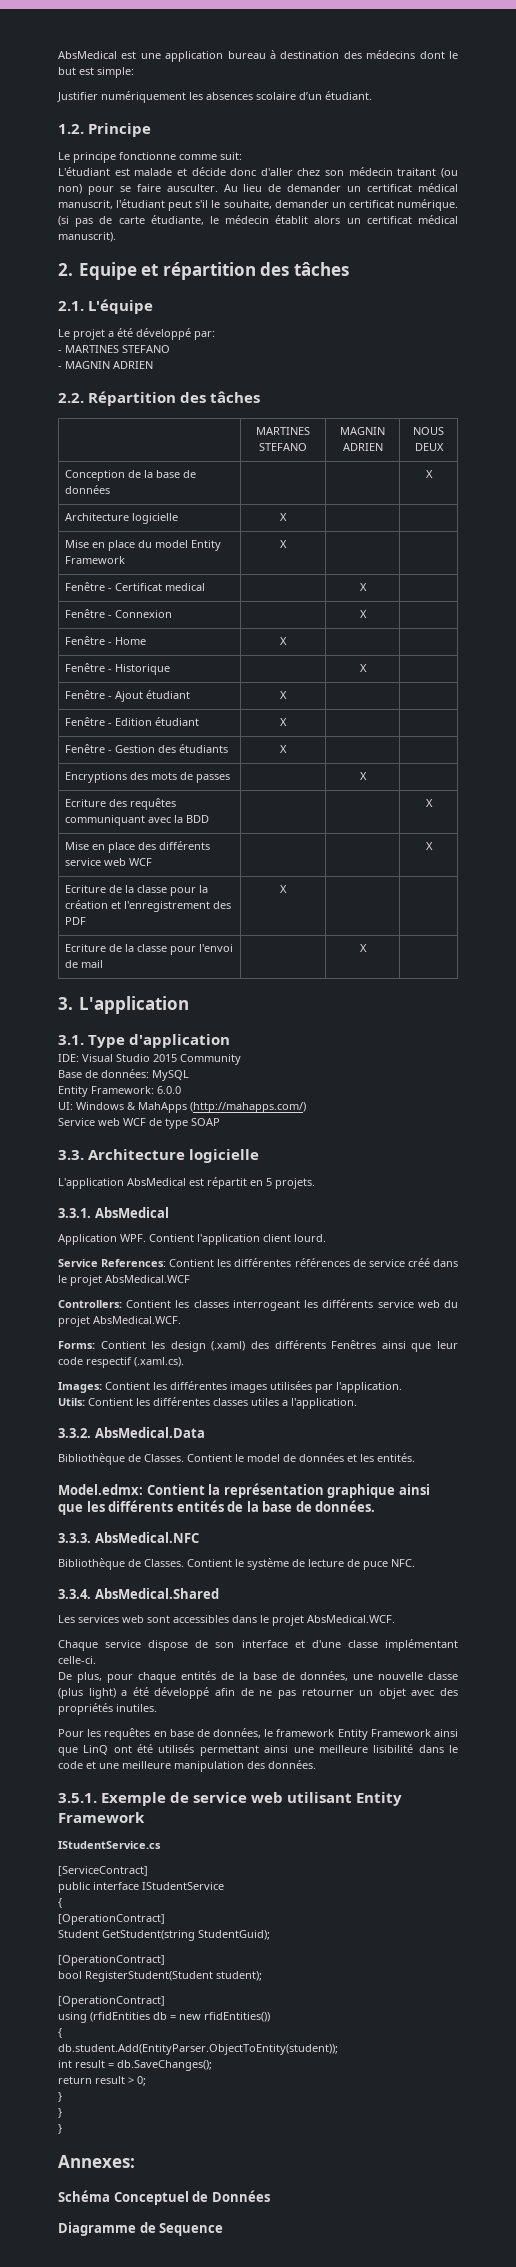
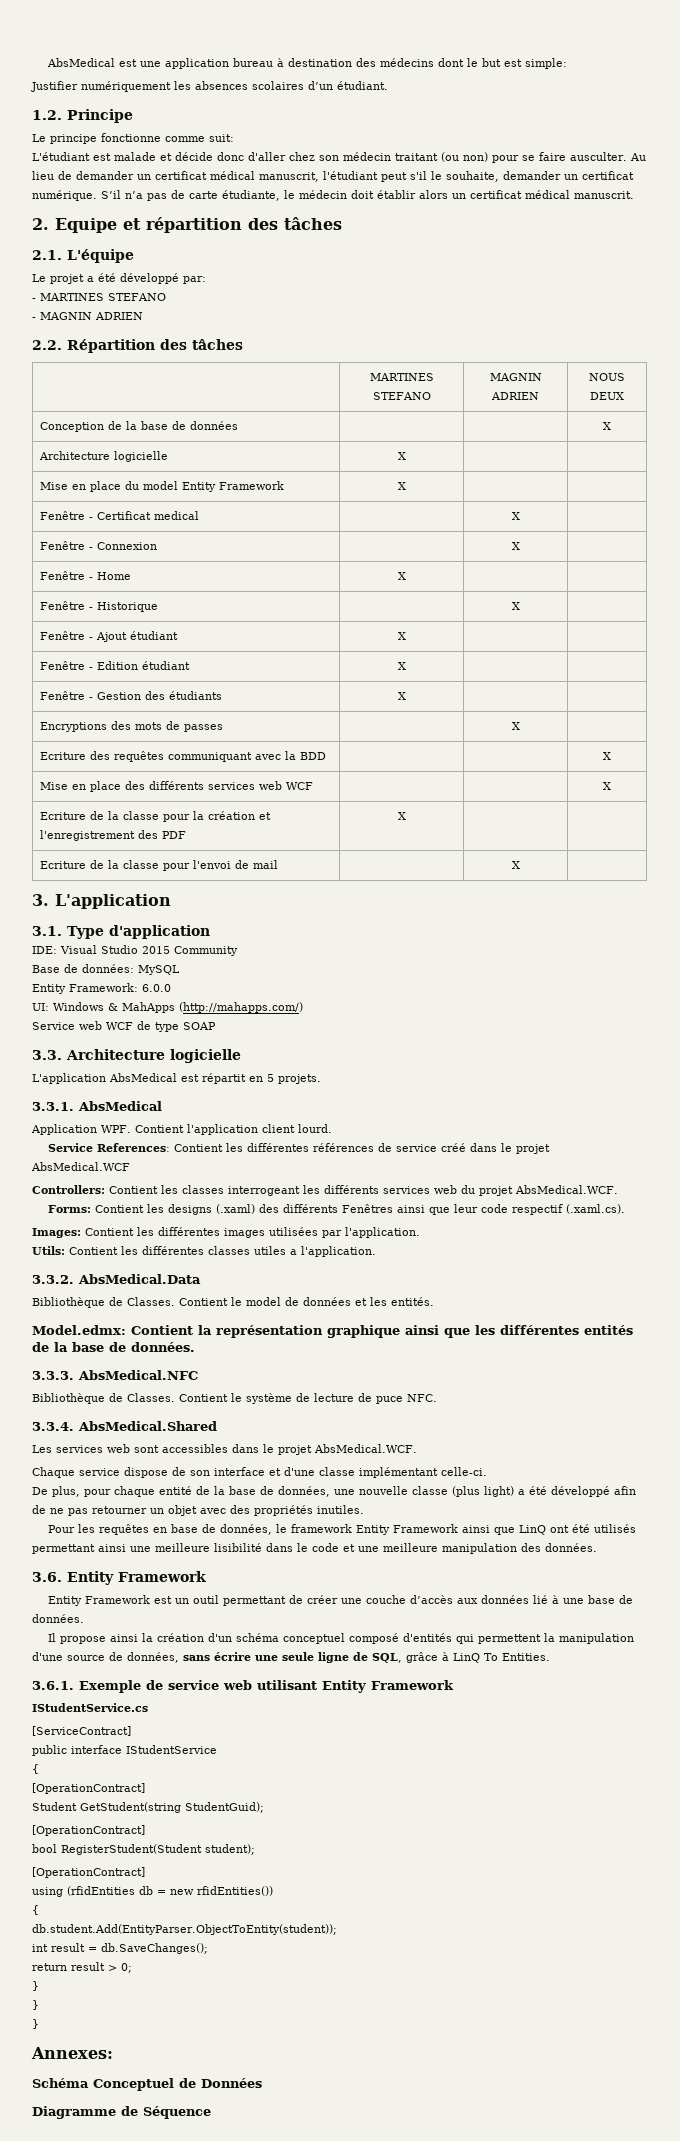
[256,92,296,100] scolaire -> [252,81,304,90] scolaires
[58,216,69,226] (si -> [101,190,143,199] S’il n’a
[275,215,309,224] établit -> [351,190,416,199] doit établir
[58,232,116,242] manuscrit). -> [574,191,634,199] manuscrit.
[65,858,102,866] service -> [208,782,256,790] services
[377,1300,414,1308] service -> [383,1186,430,1194] services
[170,1341,206,1352] design -> [167,1204,212,1215] designs
[108,1500,174,1512] différents -> [500,1325,579,1335] différentes
[181,1671,216,1680] entités -> [159,1486,192,1495] entité
[58,1793,97,1803] 3.5.1. -> [32,1571,206,1585] [47,1595,633,1606] [32,1614,84,1623] [47,1633,634,1644] [32,1652,550,1663] [32,1681,74,1690] 3.6. Entity Framework // Entity Framework est un outil permettant de créer une couche d’accès aux données lié à une base de données. // Il propose ainsi la création d'un schéma conceptuel composé d'entités qui permettent la manipulation d'une source de données, sans écrire une seule ligne de SQL, grâce à LinQ To Entities. // 3.6.1.
[159,2223,224,2236] Sequence -> [143,2106,211,2119] Séquence

